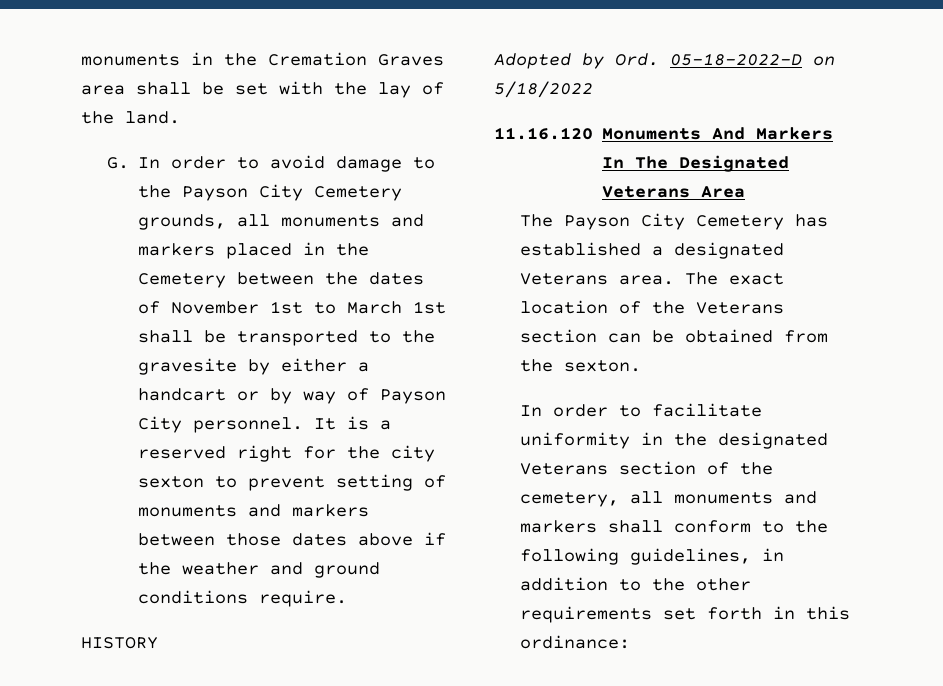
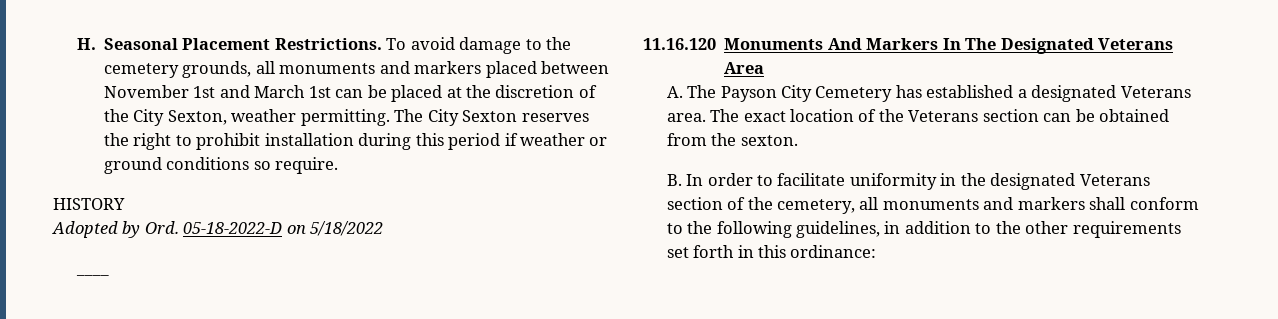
[81,52,444,66] [81,81,444,98] [81,111,180,124] [107,156,260,169] monuments in the Cremation Graves area shall be set with the lay of the land. // G. In order to -> [76,38,407,50] H. Seasonal Placement Restrictions. To
[182,184,403,201] Payson City Cemetery -> [103,63,179,78] cemetery
[303,242,370,256] [138,272,425,288] [138,301,161,314] in the Cemetery between the dates of -> [541,61,610,74] between
[314,302,337,314] to -> [219,85,250,98] and
[138,330,436,346] [138,358,370,375] [138,388,447,404] [138,416,392,433] [138,445,436,462] [138,474,447,491] [138,504,370,517] [138,532,447,546] [138,562,304,575] shall be transported to the gravesite by either a handcart or by way of Payson City personnel. It is a reserved right for the city sexton to prevent setting of monuments and markers between those dates above if the weather and -> [335,85,597,102] [103,109,589,126] [103,133,608,150] can be placed at the discretion of the City Sexton, weather permitting. The City Sexton reserves the right to prohibit installation during this period if weather or
(249, 597) none -> [253,161,271,170] so
(593, 89) none -> [75,274,109,276] // ____
(746, 192) none -> [666,86,683,98] A.
(642, 366) none -> [666,174,682,186] B.

